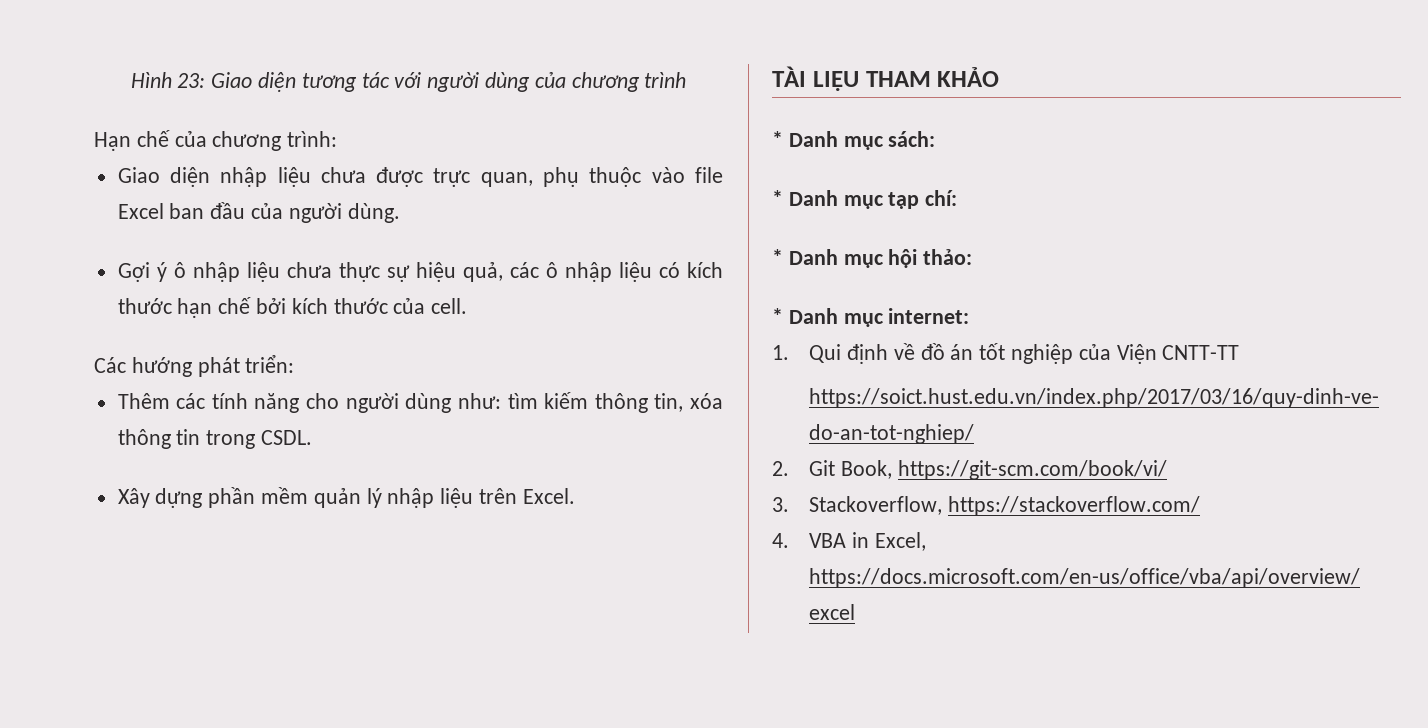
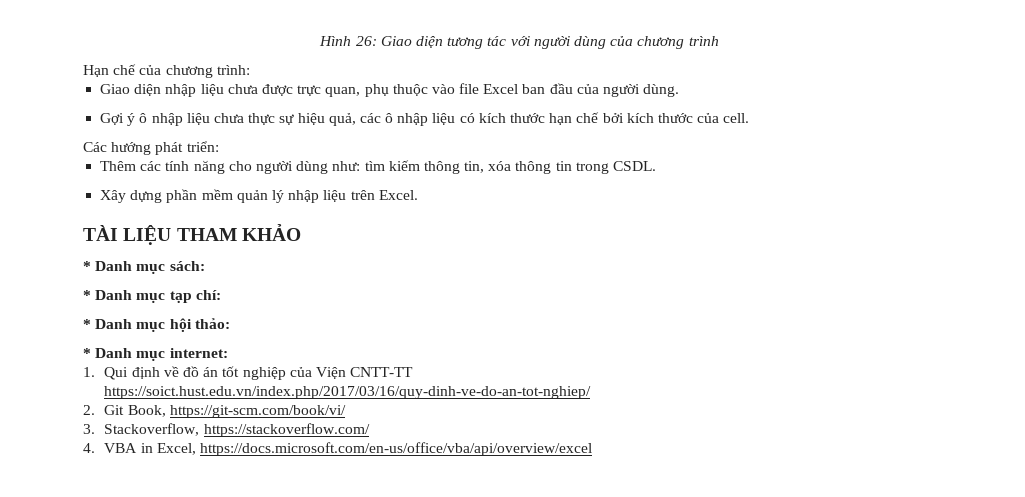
[177,73,206,88] 23: -> [355,36,377,46] 26:

